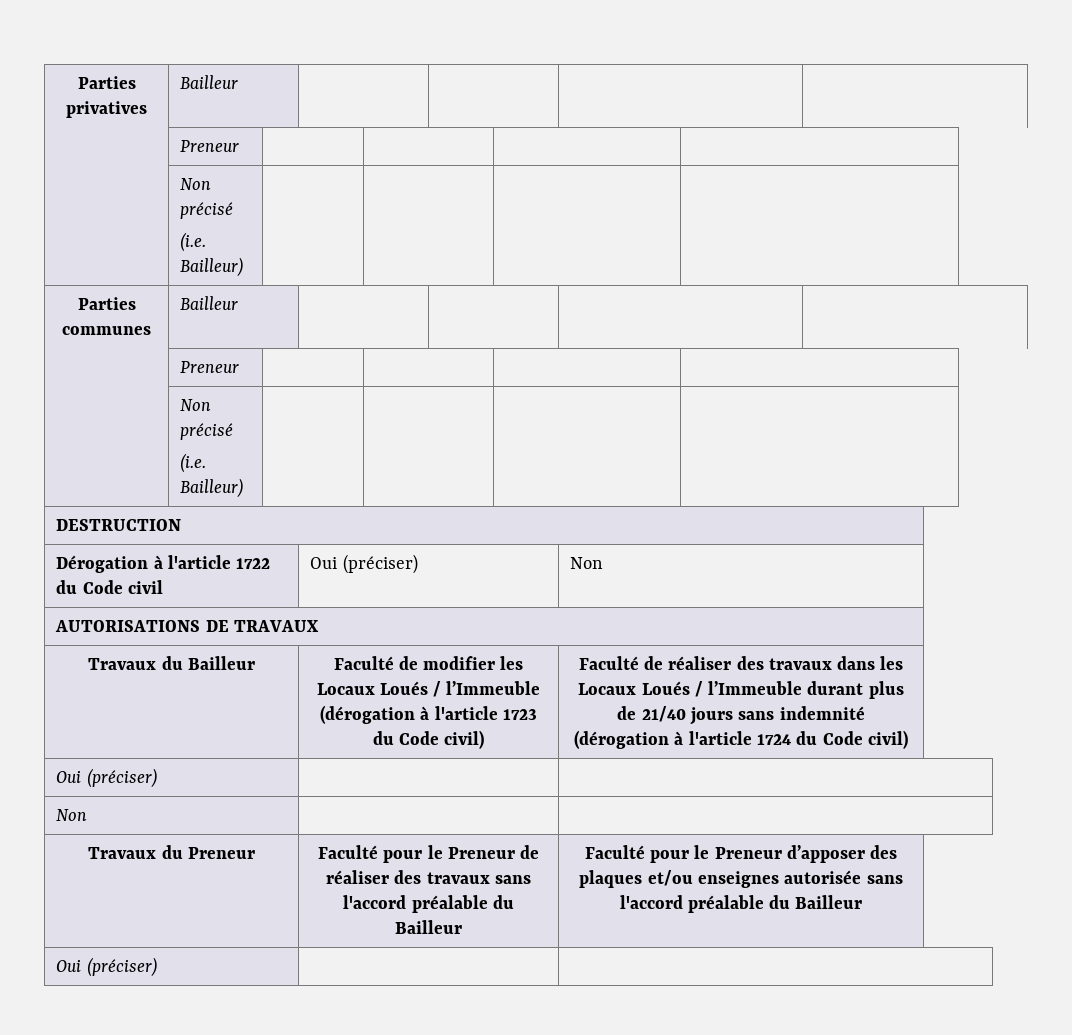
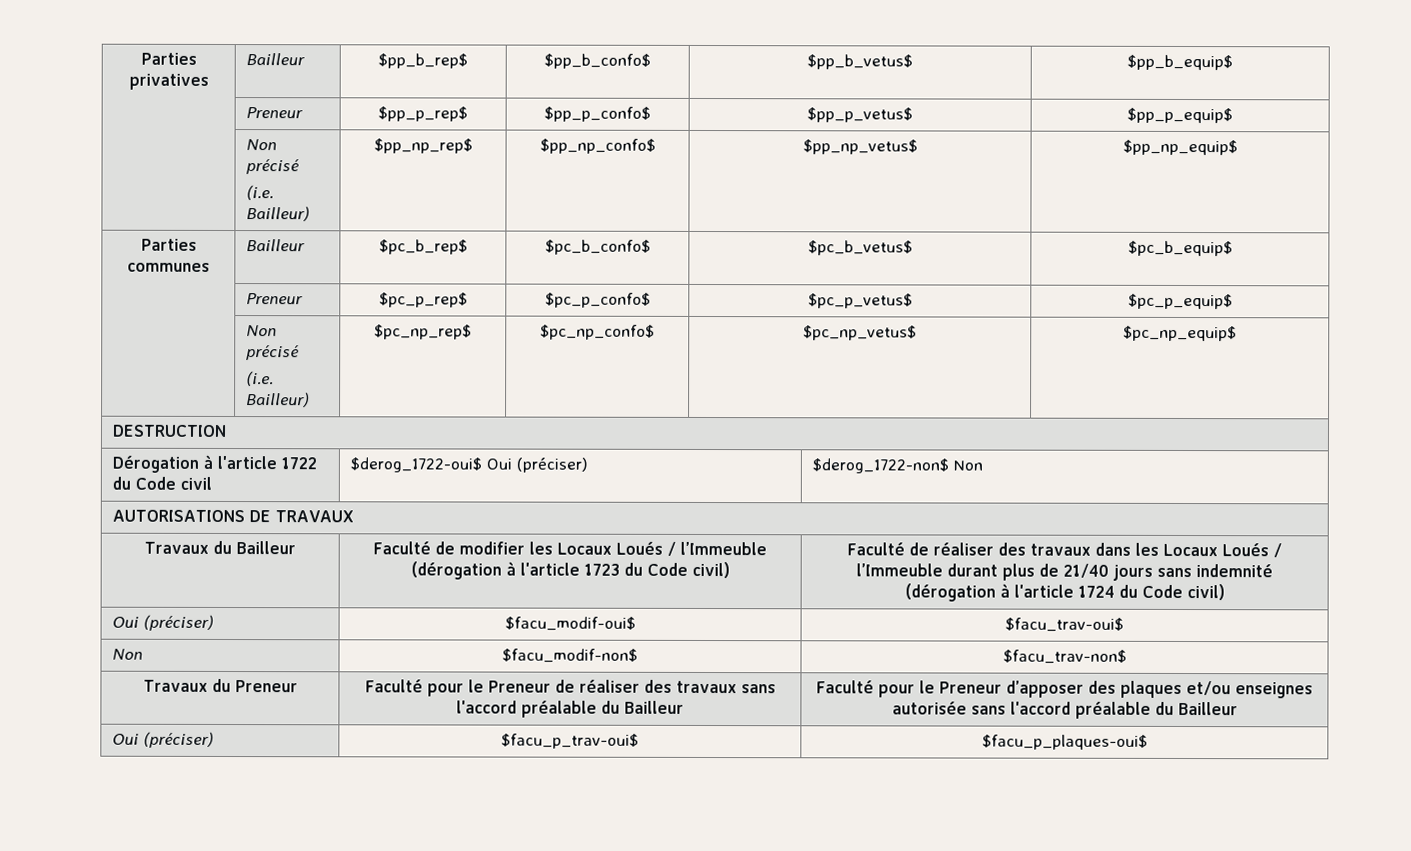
[180,140,240,152] [180,178,212,190] [180,202,234,219] [180,232,207,252] [180,257,244,277] | | | // | Preneur | | | | // | Non précisé // (i.e. Bailleur) | | | | -> [378,53,468,69] [544,53,651,69] [806,54,913,70] [1127,54,1233,71] [245,107,303,119] [378,106,468,122] [544,106,651,122] [806,107,913,123] [1127,107,1233,124] [245,139,277,151] [245,159,299,175] [245,185,274,201] [245,206,310,222] [373,138,473,154] [539,138,656,154] [802,139,918,155] [1122,139,1238,156] $pp_b_rep$ | $pp_b_confo$ | $pp_b_vetus$ | $pp_b_equip$ // | Preneur | $pp_p_rep$ | $pp_p_confo$ | $pp_p_vetus$ | $pp_p_equip$ // | Non précisé // (i.e. Bailleur) | $pp_np_rep$ | $pp_np_confo$ | $pp_np_vetus$ | $pp_np_equip$
[180,361,240,373] [180,399,212,411] [180,423,234,440] [180,453,207,473] [180,478,244,498] | | | // | Preneur | | | | // | Non précisé // (i.e. Bailleur) | | | | -> [378,239,468,255] [544,239,651,255] [807,240,913,256] [1127,240,1233,257] [245,293,303,305] [378,292,468,308] [544,292,651,308] [807,293,913,309] [1127,293,1233,310] [245,325,277,337] [245,345,299,361] [245,371,274,387] [245,392,310,408] [374,324,472,340] [540,324,655,340] [802,325,917,341] [1123,325,1237,342] $pc_b_rep$ | $pc_b_confo$ | $pc_b_vetus$ | $pc_b_equip$ // | Preneur | $pc_p_rep$ | $pc_p_confo$ | $pc_p_vetus$ | $pc_p_equip$ // | Non précisé // (i.e. Bailleur) | $pc_np_rep$ | $pc_np_confo$ | $pc_np_vetus$ | $pc_np_equip$
[310,554,418,574] Oui (préciser) | -> [349,457,588,473] [811,458,949,474] $derog_1722-oui$ Oui (préciser) | $derog_1722-non$
(157, 778) | -> [504,616,636,631] [1004,617,1124,632] $facu_modif-oui$ | $facu_trav-oui$
(88, 815) | -> [502,648,638,663] [1002,649,1127,664] $facu_modif-non$ | $facu_trav-non$
(157, 967) | -> [501,733,639,749] [981,734,1148,750] $facu_p_trav-oui$ | $facu_p_plaques-oui$

